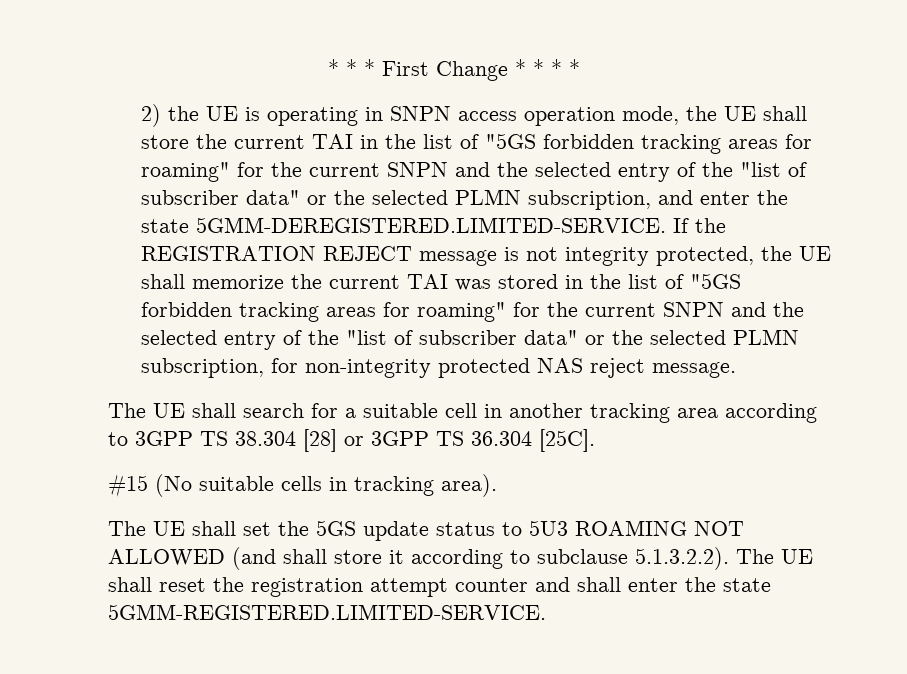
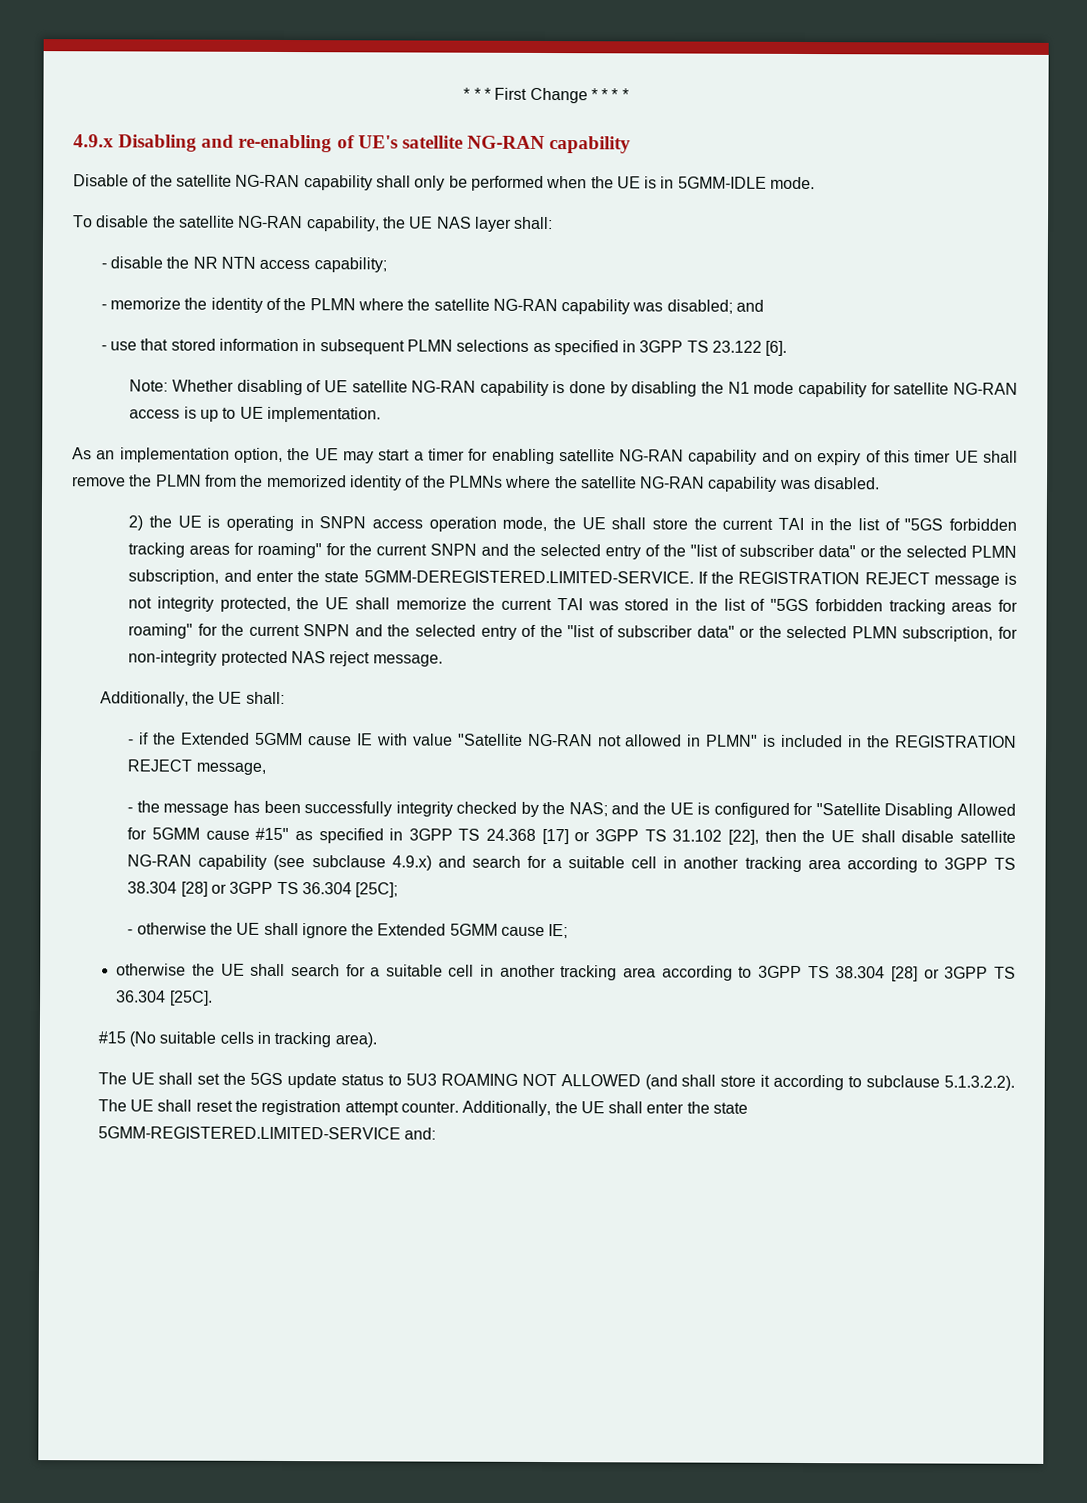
(580, 67) none -> [73,134,632,154] [73,174,816,191] [73,215,554,232] [100,256,387,273] [100,297,765,315] [100,338,788,356] [129,379,1019,398] [129,406,381,423] [72,447,1019,466] [72,474,881,492] // 4.9.x Disabling and re-enabling of UE's satellite NG-RAN capability // Disable of the satellite NG-RAN capability shall only be performed when the UE is in 5GMM-IDLE mode. // To disable the satellite NG-RAN capability, the UE NAS layer shall: // - disable the NR NTN access capability; // - memorize the identity of the PLMN where the satellite NG-RAN capability was disabled; and // - use that stored information in subsequent PLMN selections as specified in 3GPP TS 23.122 [6]. // Note: Whether disabling of UE satellite NG-RAN capability is done by disabling the N1 mode capability for satellite NG-RAN access is up to UE implementation. // As an implementation option, the UE may start a timer for enabling satellite NG-RAN capability and on expiry of this timer UE shall remove the PLMN from the memorized identity of the PLMNs where the satellite NG-RAN capability was disabled.
[107,403,146,418] The -> [99,691,285,707] [128,732,1018,748] [127,759,266,775] [127,800,1017,819] [127,827,1016,845] [127,854,1017,873] [127,881,399,898] [127,922,569,939] [116,963,215,976] Additionally, the UE shall: // - if the Extended 5GMM cause IE with value "Satellite NG-RAN not allowed in PLMN" is included in the REGISTRATION REJECT message, // - the message has been successfully integrity checked by the NAS; and the UE is configured for "Satellite Disabling Allowed for 5GMM cause #15" as specified in 3GPP TS 24.368 [17] or 3GPP TS 31.102 [22], then the UE shall disable satellite NG-RAN capability (see subclause 4.9.x) and search for a suitable cell in another tracking area according to 3GPP TS 38.304 [28] or 3GPP TS 36.304 [25C]; // - otherwise the UE shall ignore the Extended 5GMM cause IE; // otherwise the
[454,577,570,592] counter and -> [400,1100,605,1117] counter. Additionally, the UE
[107,604,546,620] 5GMM-REGISTERED.LIMITED-SERVICE. -> [97,1126,436,1140] 5GMM-REGISTERED.LIMITED-SERVICE and:

